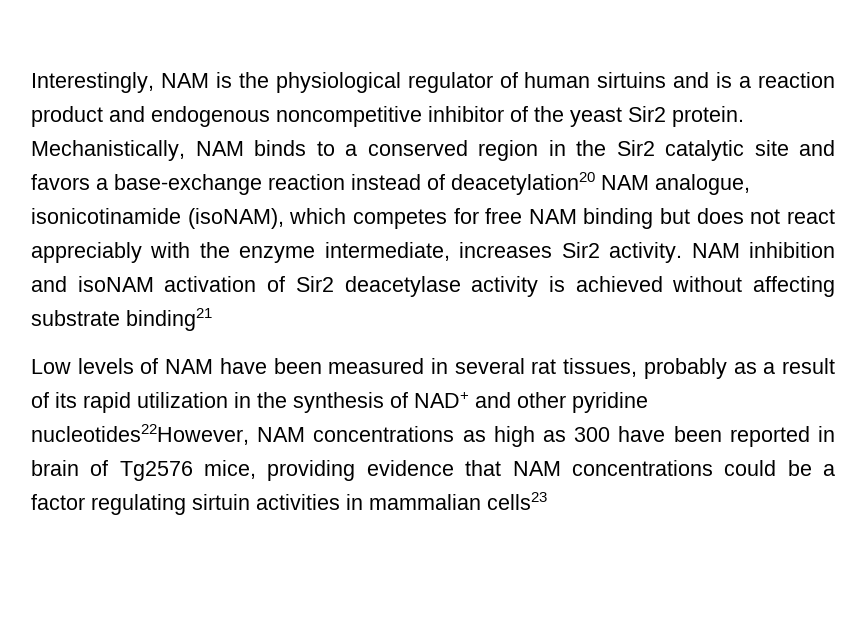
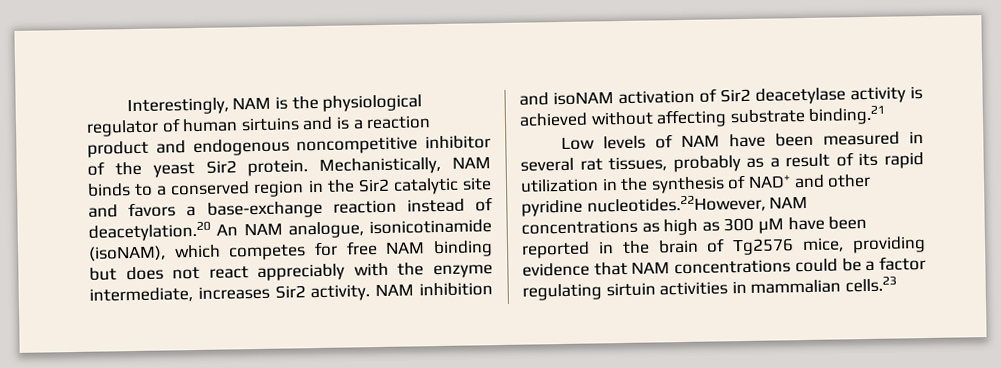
[451,172,595,195] deacetylation20 -> [88,221,239,242] deacetylation.20 An
[126,308,212,331] binding21 -> [808,105,887,125] binding.21
[31,424,249,445] nucleotides22However, -> [586,194,766,214] nucleotides.22However,
(611, 434) none -> [757,217,784,234] μM
(836, 434) none -> [621,240,650,255] the
[487,492,547,510] cells23 -> [844,276,897,293] cells.23

